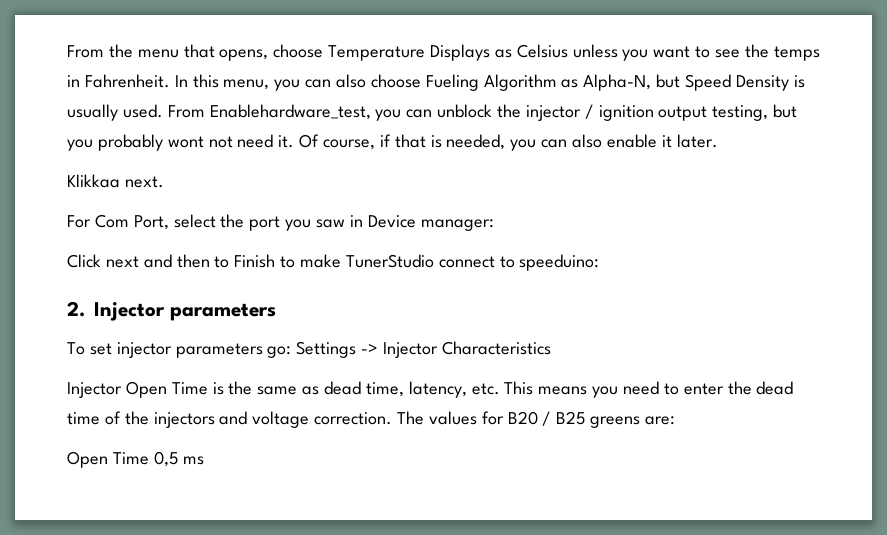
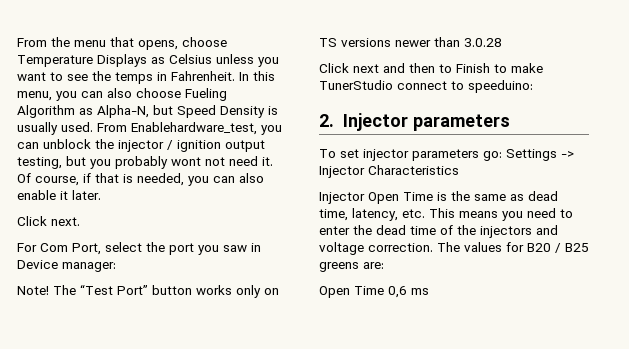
[67,174,120,188] Klikkaa -> [17,216,47,226] Click
(494, 225) none -> [17,284,279,298] [319,37,502,47] // Note! The “Test Port” button works only on TS versions newer than 3.0.28
[153,451,178,467] 0,5 -> [388,286,407,298] 0,6

